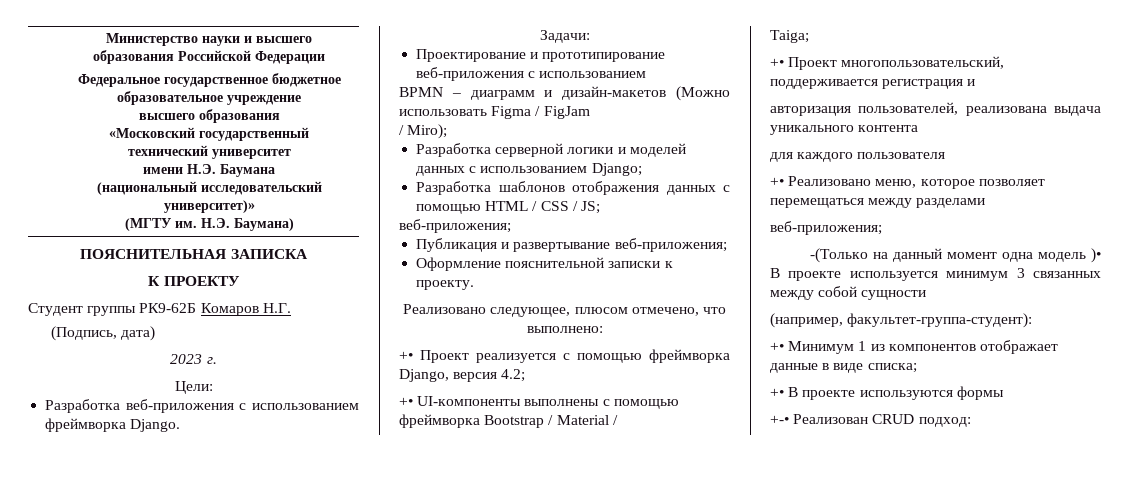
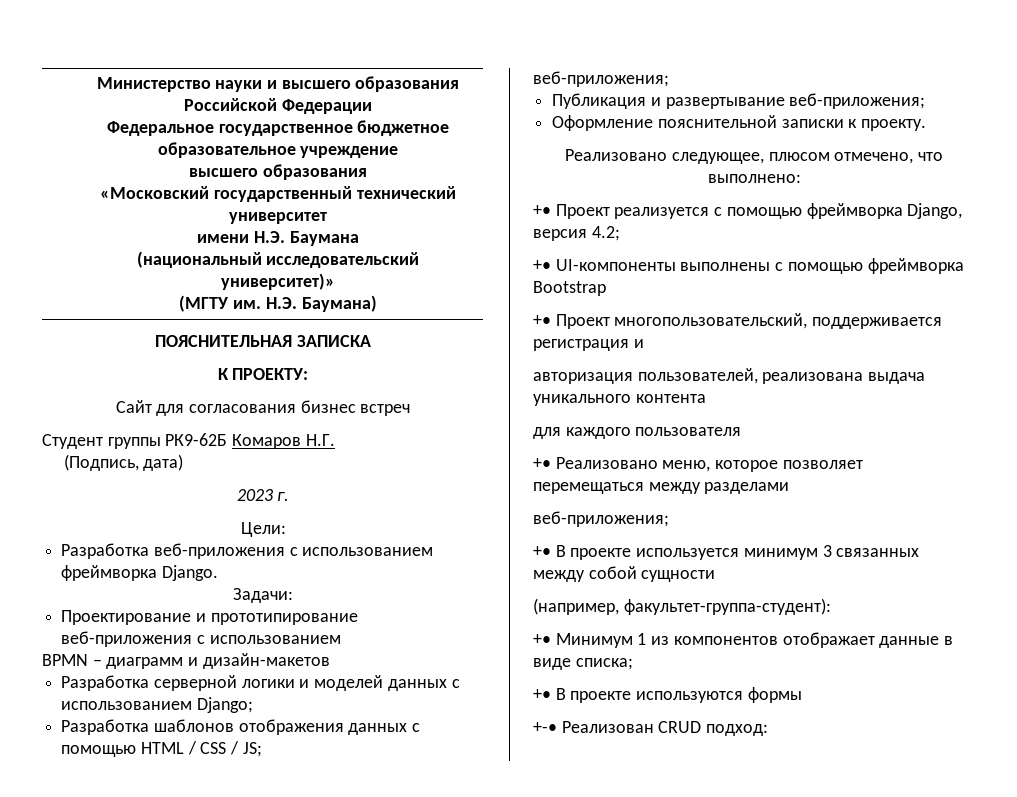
[163,276,240,286] ПРОЕКТУ -> [232,368,309,380] [115,400,411,416] ПРОЕКТУ: // Сайт для согласования бизнес встреч
[676,86,730,101] [399,106,590,119] [399,124,448,139] (Можно использовать Figma / FigJam // / Miro); -> (330, 661) none
[548,415,618,425] [770,30,809,43] / Material / // Taiga; -> (606, 288) none
[809,248,1101,263] -(Только на данный момент одна модель )• -> [533,546,551,557] +•

